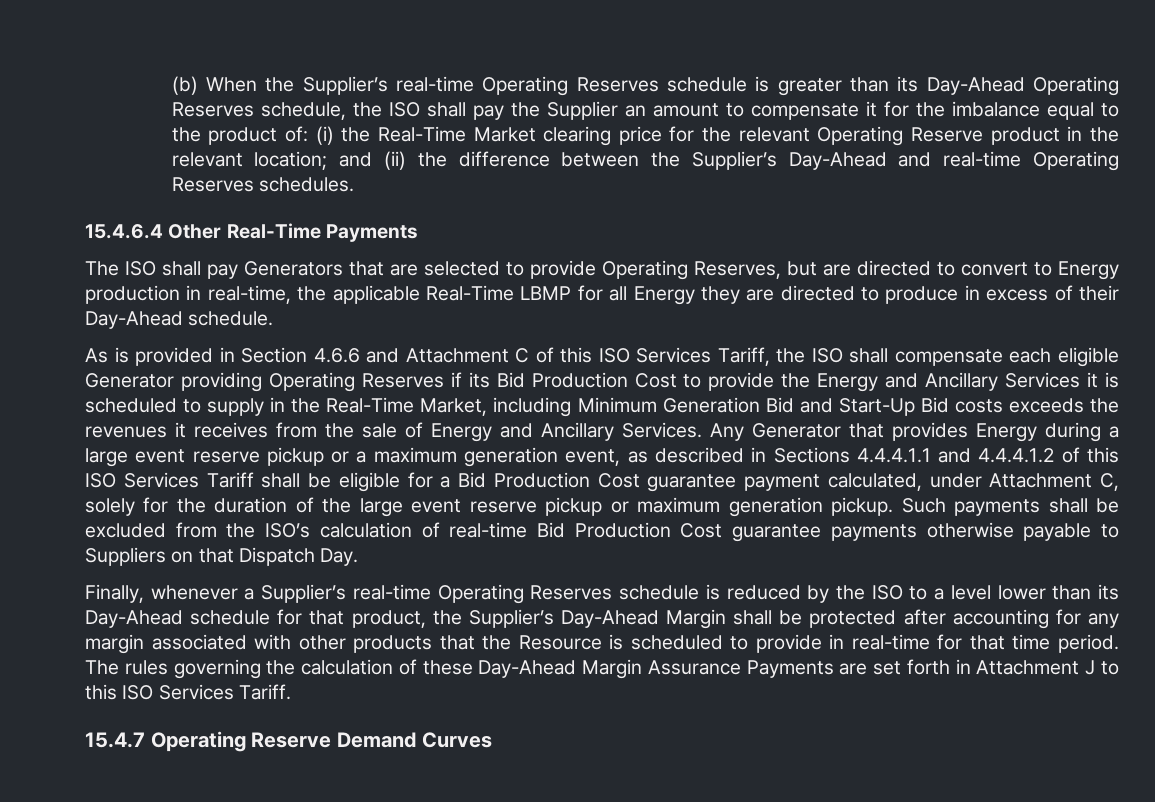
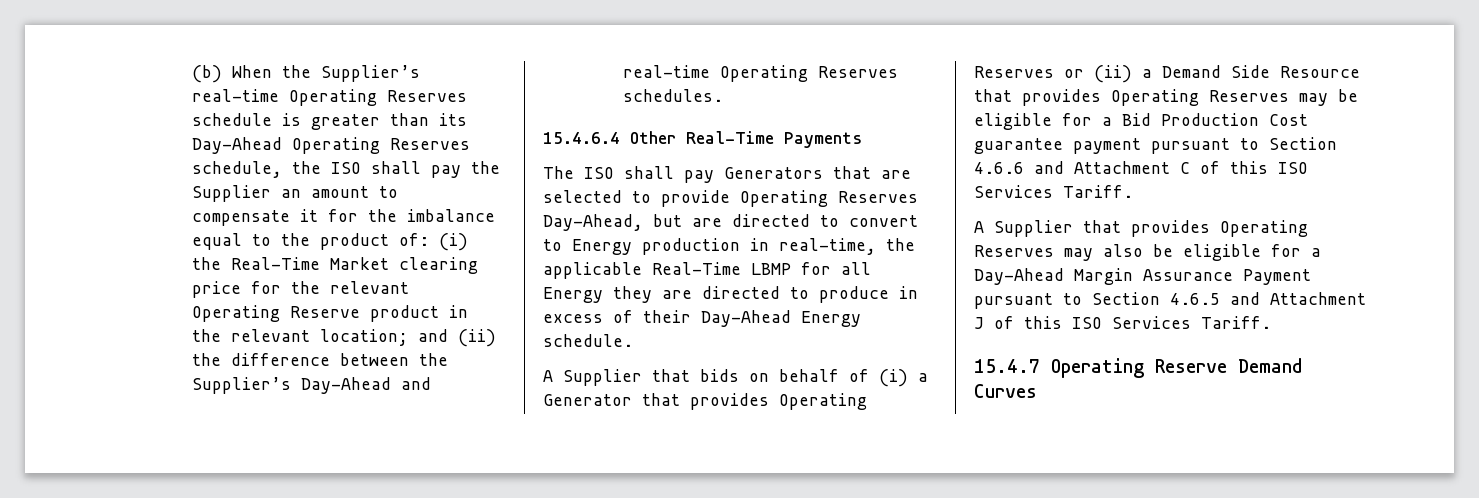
[694,261,781,279] Reserves, -> [838,191,918,203] [543,214,643,231] Reserves Day-Ahead,
(183, 320) none -> [801,311,861,327] Energy
[85,347,235,366] As is provided in -> [543,369,928,387] [543,393,867,410] [974,65,1360,83] [974,89,1358,106] [974,113,1308,130] [974,138,1259,154] A Supplier that bids on behalf of (i) a Generator that provides Operating Reserves or (ii) a Demand Side Resource that provides Operating Reserves may be eligible for a Bid Production Cost guarantee payment pursuant to
[717,347,1119,367] [85,372,1120,392] [85,397,1119,417] [85,422,1119,442] [85,447,1119,467] [85,472,1119,492] [85,497,1120,517] [85,522,1119,542] [85,547,359,566] [85,584,1119,604] [85,609,1119,629] [85,634,1119,654] [85,659,971,679] Tariff, the ISO shall compensate each eligible Generator providing Operating Reserves if its Bid Production Cost to provide the Energy and Ancillary Services it is scheduled to supply in the Real-Time Market, including Minimum Generation Bid and Start-Up Bid costs exceeds the revenues it receives from the sale of Energy and Ancillary Services. Any Generator that provides Energy during a large event reserve pickup or a maximum generation event, as described in Sections 4.4.4.1.1 and 4.4.4.1.2 of this ISO Services Tariff shall be eligible for a Bid Production Cost guarantee payment calculated, under Attachment C, solely for the duration of the large event reserve pickup or maximum generation pickup. Such payments shall be excluded from the ISO’s calculation of real-time Bid Production Cost guarantee payments otherwise payable to Suppliers on that Dispatch Day. // Finally, whenever a Supplier’s real-time Operating Reserves schedule is reduced by the ISO to a level lower than its Day-Ahead schedule for that product, the Supplier’s Day-Ahead Margin shall be protected after accounting for any margin associated with other products that the Resource is scheduled to provide in real-time for that time period. The rules governing the calculation of these Day-Ahead Margin Assurance Payments are set forth in -> [1063,185,1133,198] [974,220,1308,237] [974,244,1321,261] [974,268,1311,285] [974,292,1260,309] Tariff. // A Supplier that provides Operating Reserves may also be eligible for a Day-Ahead Margin Assurance Payment pursuant to Section 4.6.5 and
[1100,661,1119,675] to -> [994,316,1014,329] of

